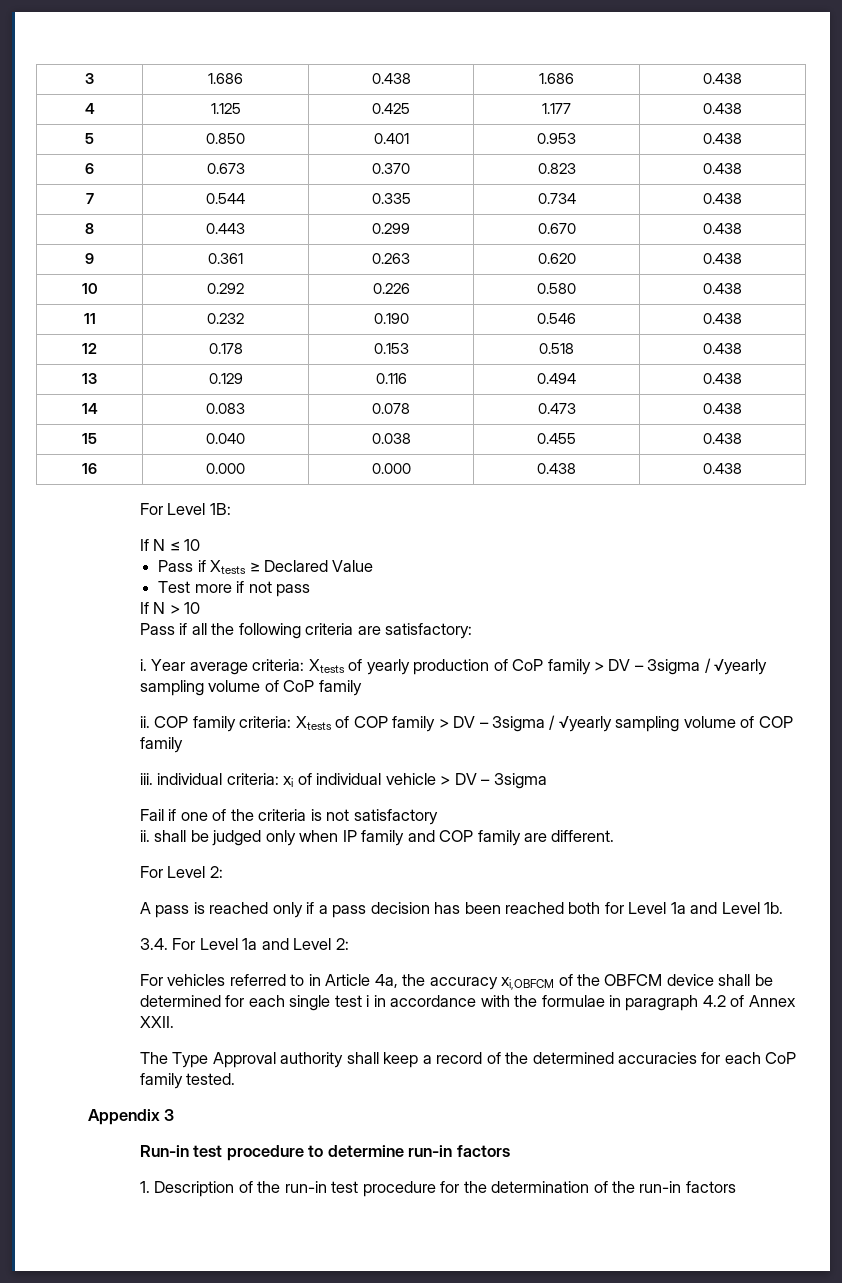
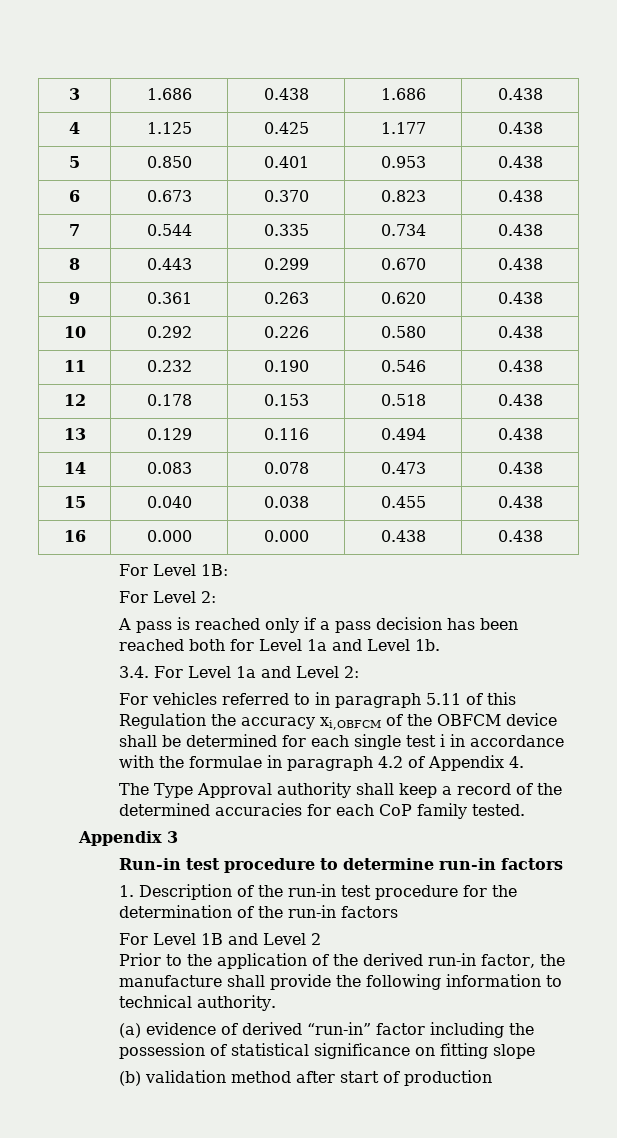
[140,539,201,551] [158,560,374,574] [158,581,310,597] [140,602,201,614] [140,623,473,639] [140,658,768,675] [140,680,362,696] [140,715,793,732] [140,737,184,753] [140,773,547,789] [140,809,438,825] [140,830,615,846] // If N ≤ 10 // Pass if Xtests ≥ Declared Value // Test more if not pass // If N > 10 // Pass if all the following criteria are satisfactory: // i. Year average criteria: Xtests of yearly production of CoP family > DV – 3sigma / √yearly sampling volume of CoP family // ii. COP family criteria: Xtests of COP family > DV – 3sigma / √yearly sampling volume of COP family // iii. individual criteria: xi of individual vehicle > DV – 3sigma // Fail if one of the criteria is not satisfactory // ii. shall be judged only when IP family and COP family are different. -> (229, 570) none
[325,974,398,988] Article 4a, -> [335,692,517,708] [119,713,207,729] paragraph 5.11 of this Regulation
[748,995,796,1007] [140,1016,175,1028] Annex XXII. -> [428,755,525,771] Appendix 4.
(736, 1187) none -> [119,933,322,945] [119,953,566,969] [119,974,563,990] [119,995,277,1011] [119,1022,535,1038] [119,1043,536,1059] [119,1070,493,1086] // For Level 1B and Level 2 // Prior to the application of the derived run-in factor, the manufacture shall provide the following information to technical authority. // (a) evidence of derived “run-in” factor including the possession of statistical significance on fitting slope // (b) validation method after start of production

